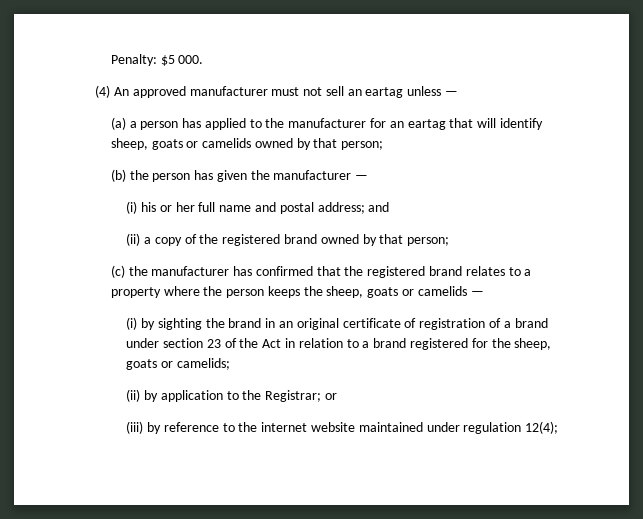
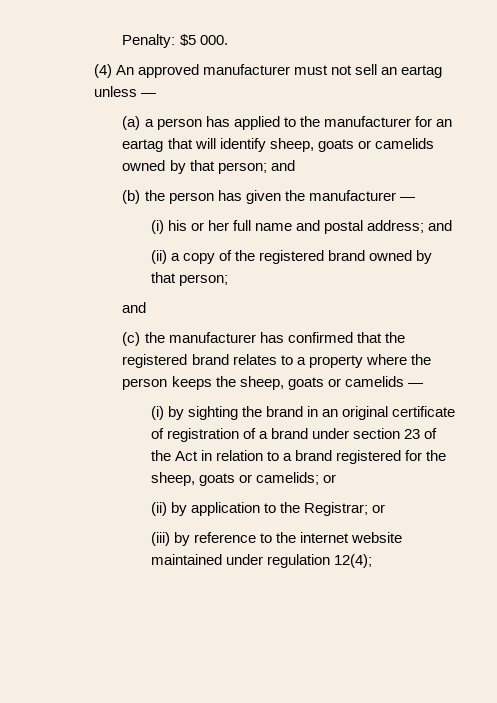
(384, 145) none -> [270,160,295,171] and
(450, 241) none -> [122,302,147,313] // and
(230, 364) none -> [323,474,337,483] or

